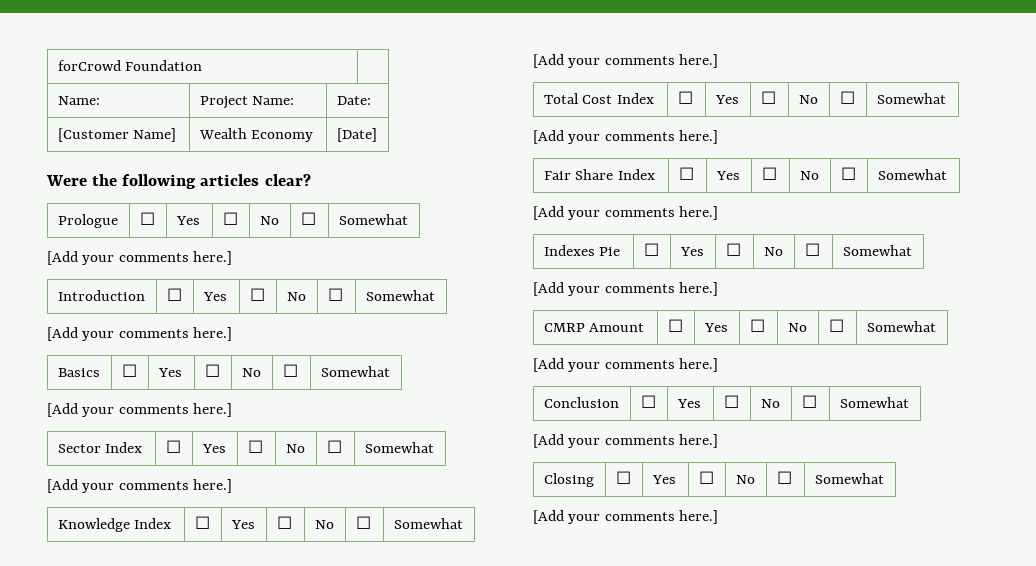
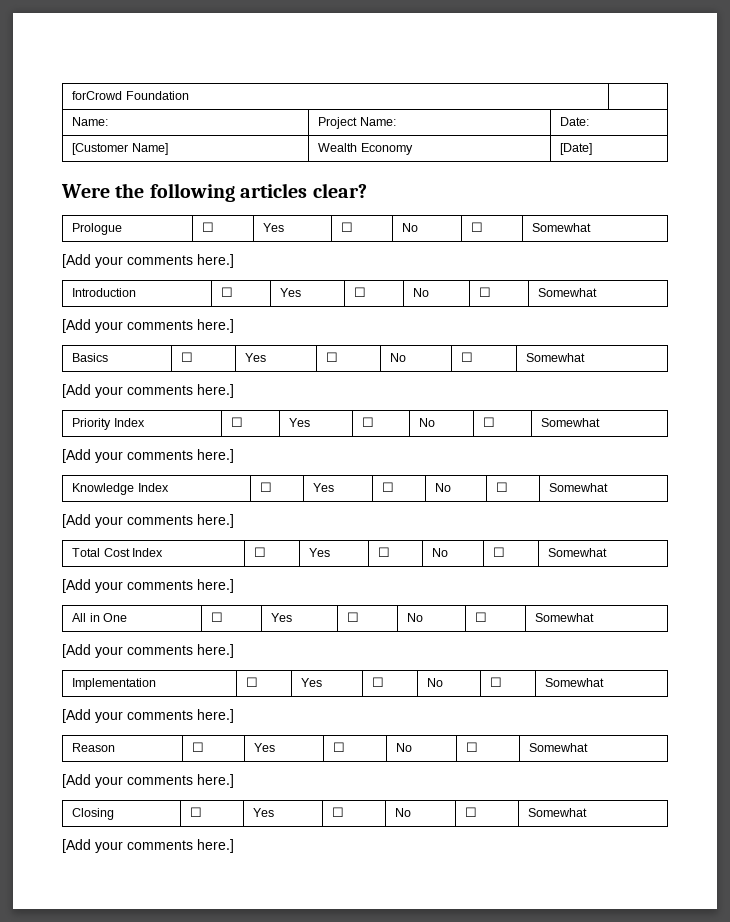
[57,444,101,453] Sector -> [72,418,112,430] Priority
[543,169,655,180] Fair Share Index -> [72,613,128,622] All in One
[543,245,621,256] Indexes Pie -> [72,678,157,690] Implementation
[543,323,645,332] [667,319,683,332] [703,323,728,332] [749,319,765,332] [787,323,807,332] [828,319,844,332] [866,321,936,332] [533,358,719,372] [543,397,619,408] CMRP Amount | ☐ | Yes | ☐ | No | ☐ | Somewhat // [Add your comments here.] // Conclusion -> [72,743,116,752] Reason

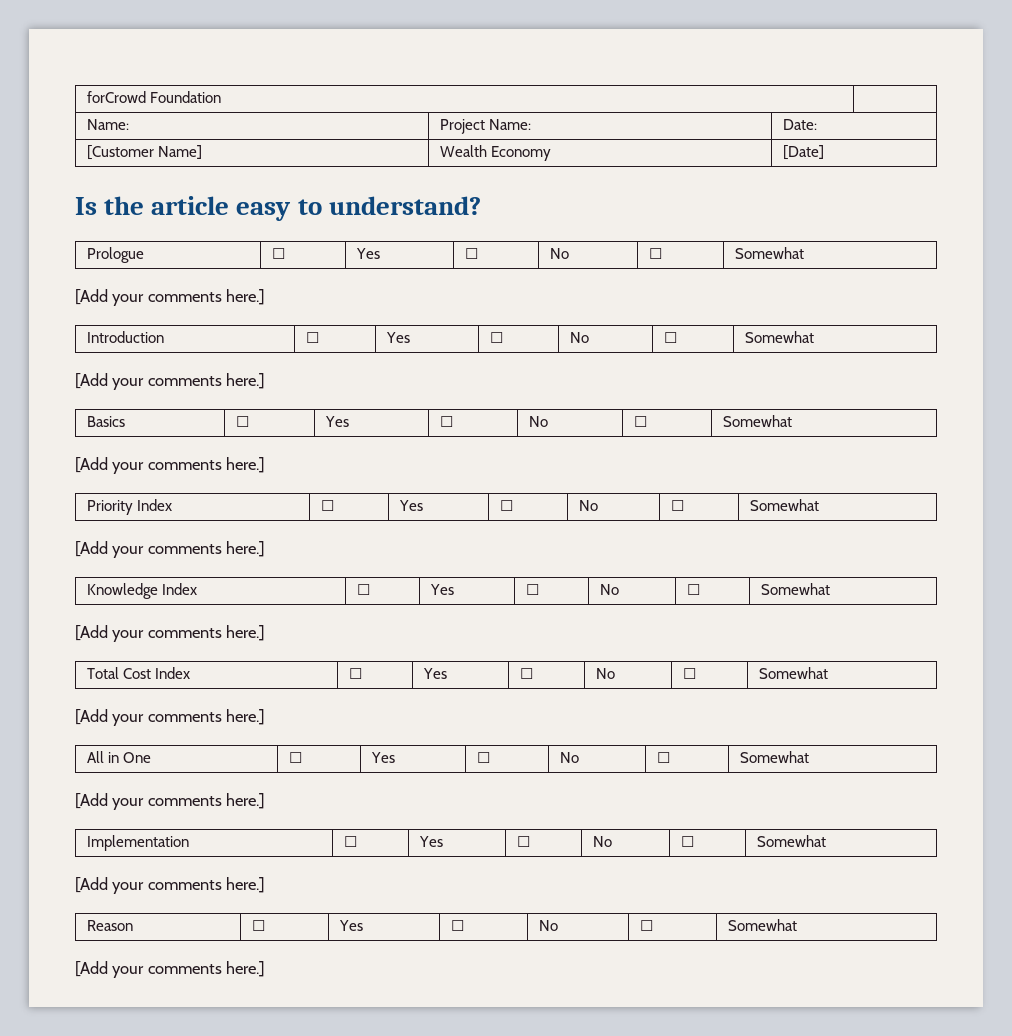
[61,183,367,202] Were the following articles clear? -> [75,196,481,221] Is the article easy to understand?
[72,808,115,820] [190,807,203,817] [253,808,275,817] [332,807,345,817] [395,808,412,817] [465,807,478,817] [528,808,588,817] [62,839,234,853] // Closing | ☐ | Yes | ☐ | No | ☐ | Somewhat // [Add your comments here.] -> (266, 969) none

